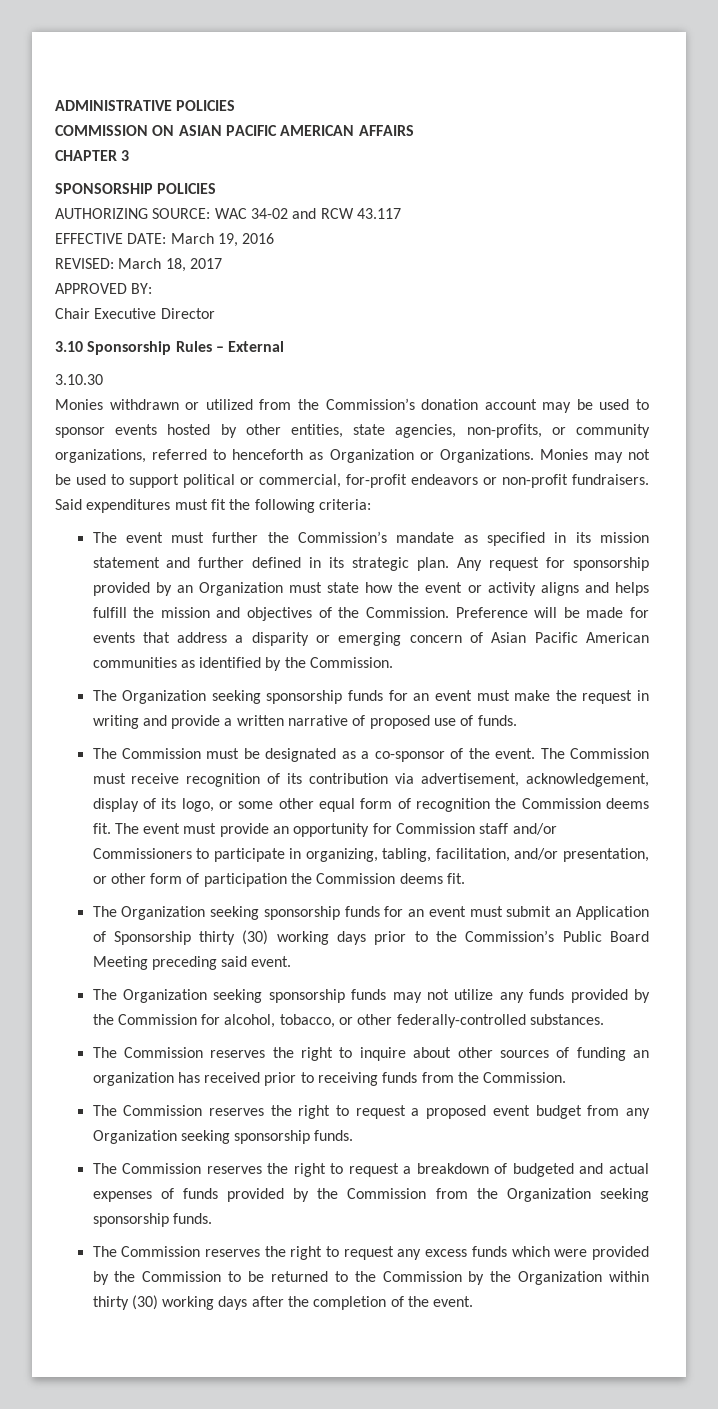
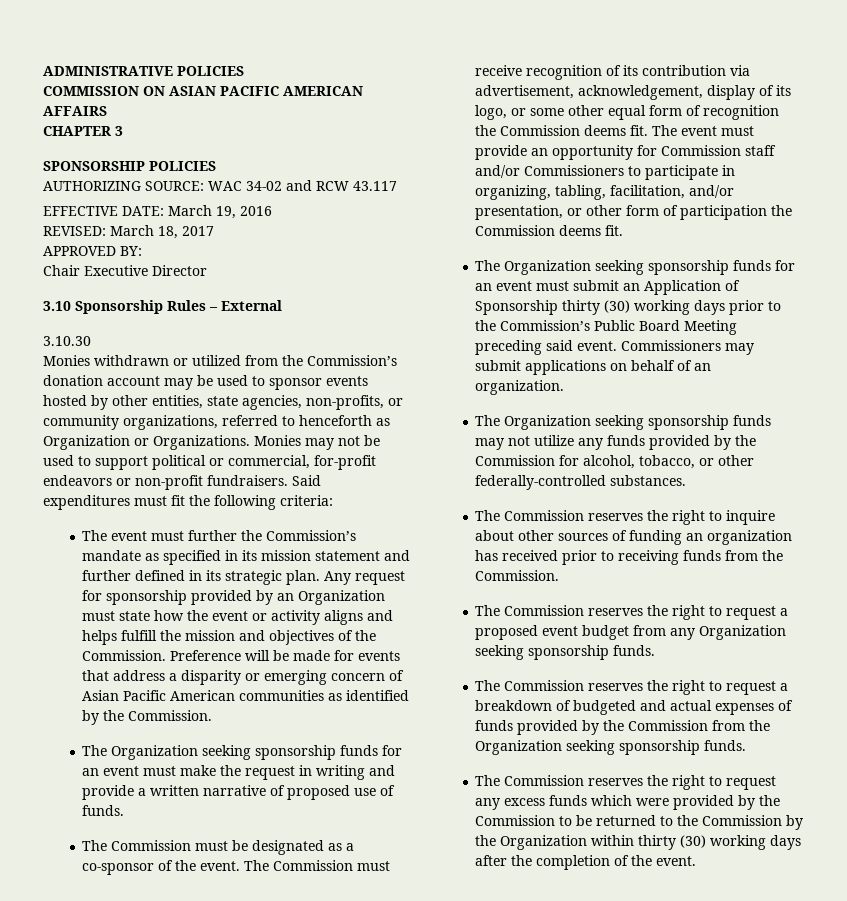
(292, 961) none -> [621,340,755,355] [475,360,712,375] [475,380,565,395] Commissioners may submit applications on behalf of an organization.

